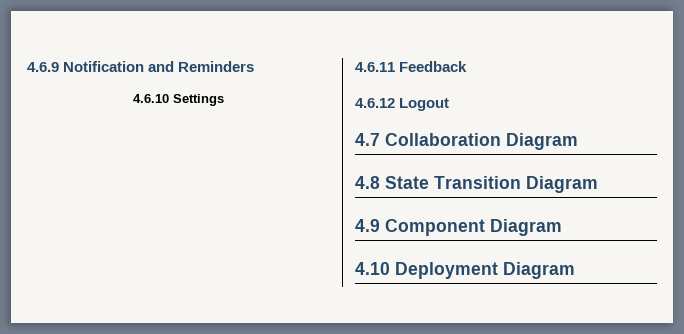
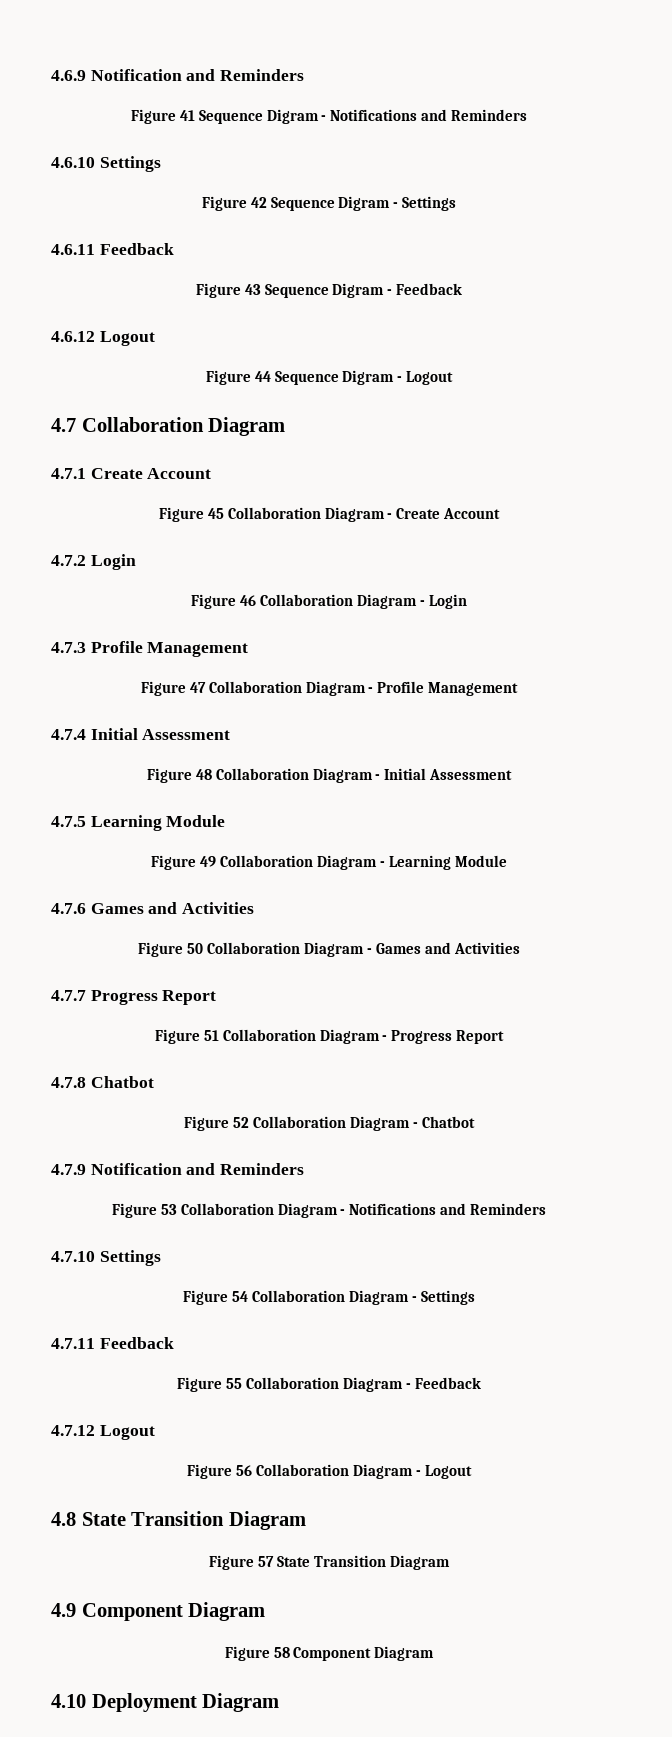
[132,94,224,106] [355,61,468,72] [355,98,450,111] [355,133,578,150] 4.6.10 Settings // 4.6.11 Feedback // 4.6.12 Logout // 4.7 Collaboration Diagram -> [130,109,528,124] [51,156,161,172] [201,196,457,211] [51,243,174,255] [195,283,463,298] [51,331,155,346] [205,370,454,385] [51,417,286,436] [51,468,212,479] [158,507,501,522] [51,554,136,570] [191,594,467,609] [51,641,249,657] [140,681,519,696] [51,728,231,740] [146,768,513,783] [51,815,226,831] [151,855,507,870] [51,902,255,914] [138,942,520,957] [51,990,217,1005] [154,1029,505,1044] [51,1076,154,1088] [184,1116,475,1131] [51,1163,305,1175] [111,1203,547,1218] [51,1250,161,1266] [183,1290,475,1305] [51,1337,174,1349] [177,1377,481,1392] [51,1425,155,1440] [187,1464,472,1479] Figure 41 Sequence Digram - Notifications and Reminders // 4.6.10 Settings // Figure 42 Sequence Digram - Settings // 4.6.11 Feedback // Figure 43 Sequence Digram - Feedback // 4.6.12 Logout // Figure 44 Sequence Digram - Logout // 4.7 Collaboration Diagram // 4.7.1 Create Account // Figure 45 Collaboration Diagram - Create Account // 4.7.2 Login // Figure 46 Collaboration Diagram - Login // 4.7.3 Profile Management // Figure 47 Collaboration Diagram - Profile Management // 4.7.4 Initial Assessment // Figure 48 Collaboration Diagram - Initial Assessment // 4.7.5 Learning Module // Figure 49 Collaboration Diagram - Learning Module // 4.7.6 Games and Activities // Figure 50 Collaboration Diagram - Games and Activities // 4.7.7 Progress Report // Figure 51 Collaboration Diagram - Progress Report // 4.7.8 Chatbot // Figure 52 Collaboration Diagram - Chatbot // 4.7.9 Notification and Reminders // Figure 53 Collaboration Diagram - Notifications and Reminders // 4.7.10 Settings // Figure 54 Collaboration Diagram - Settings // 4.7.11 Feedback // Figure 55 Collaboration Diagram - Feedback // 4.7.12 Logout // Figure 56 Collaboration Diagram - Logout
(598, 184) none -> [209,1555,450,1570] // Figure 57 State Transition Diagram
(562, 227) none -> [224,1646,435,1661] // Figure 58 Component Diagram

